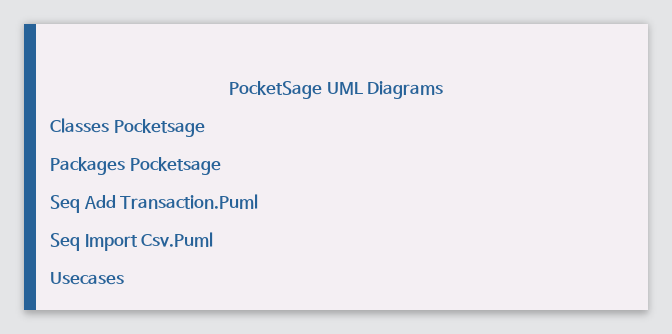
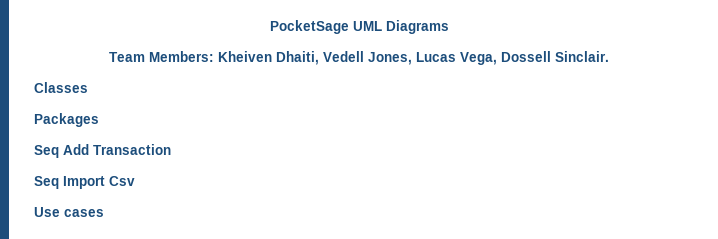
(444, 90) none -> [109,51,609,65] // Team Members: Kheiven Dhaiti, Vedell Jones, Lucas Vega, Dossell Sinclair.
[113,119,205,137] Pocketsage -> (88, 87) none
[129,157,221,175] Pocketsage -> (99, 120) none
[120,194,259,209] Transaction.Puml -> [93,144,171,155] Transaction
[141,232,214,247] [50,272,124,285] Csv.Puml // Usecases -> [109,176,135,186] [34,207,104,217] Csv // Use cases

